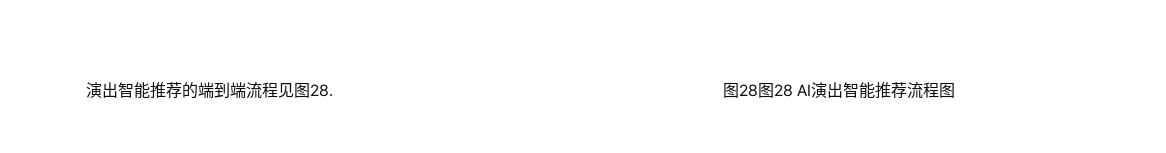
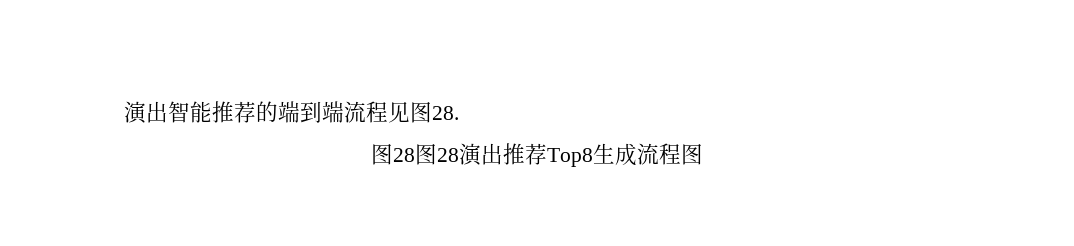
[797,82,908,99] AI演出智能推荐 -> [459,143,637,167] 演出推荐Top8生成

